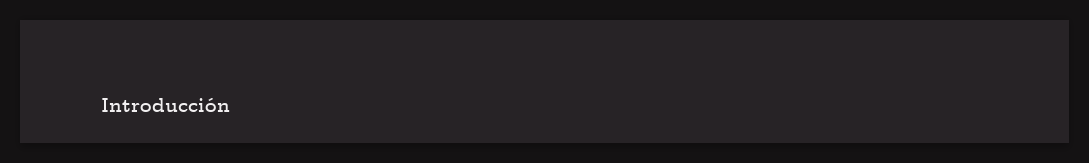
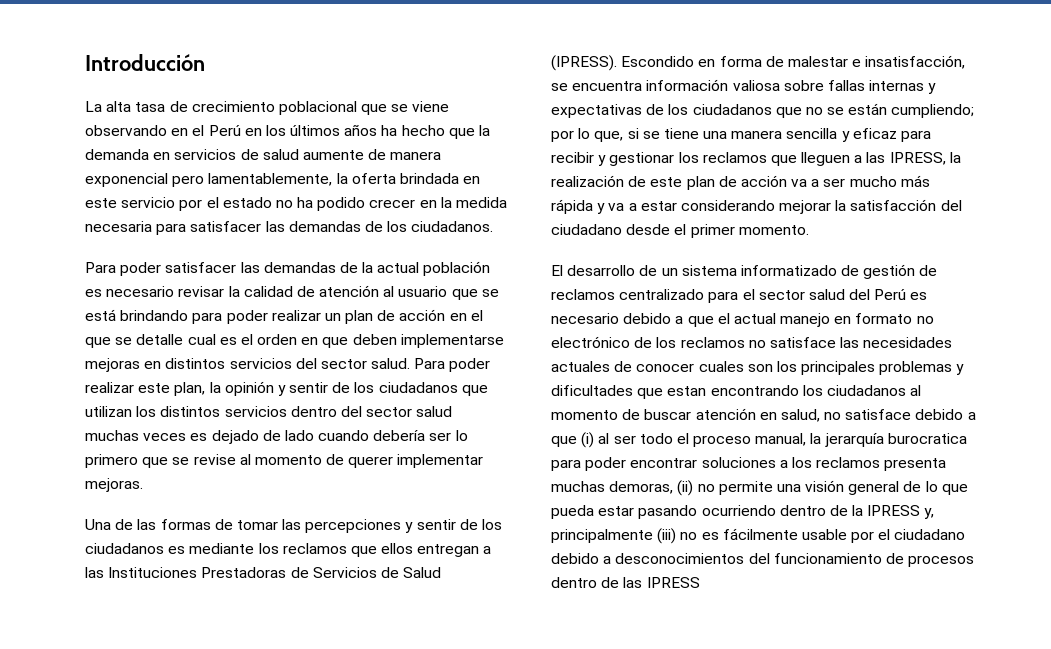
(230, 105) none -> [85,101,450,115] [85,124,491,139] [85,149,442,160] [85,173,481,187] [85,197,508,211] [85,221,494,235] [85,261,491,276] [85,285,499,300] [85,309,483,324] [85,334,504,348] [85,358,491,372] [85,381,488,396] [85,406,453,417] [85,430,468,444] [85,454,484,468] [85,478,143,492] [85,519,503,533] [85,543,492,557] [85,567,442,578] [551,55,966,71] [551,79,937,94] [551,103,975,118] [551,128,932,142] [551,152,961,166] [551,175,930,190] [551,199,962,214] [551,224,809,238] [551,264,938,279] [551,289,928,303] [551,313,934,327] [551,336,953,348] [551,361,965,375] [551,385,922,399] [551,408,976,422] [551,432,967,448] [551,457,947,471] [551,480,968,496] [551,505,935,519] [551,528,966,544] [551,553,975,567] [551,577,700,588] // La alta tasa de crecimiento poblacional que se viene observando en el Perú en los últimos años ha hecho que la demanda en servicios de salud aumente de manera exponencial pero lamentablemente, la oferta brindada en este servicio por el estado no ha podido crecer en la medida necesaria para satisfacer las demandas de los ciudadanos. // Para poder satisfacer las demandas de la actual población es necesario revisar la calidad de atención al usuario que se está brindando para poder realizar un plan de acción en el que se detalle cual es el orden en que deben implementarse mejoras en distintos servicios del sector salud. Para poder realizar este plan, la opinión y sentir de los ciudadanos que utilizan los distintos servicios dentro del sector salud muchas veces es dejado de lado cuando debería ser lo primero que se revise al momento de querer implementar mejoras. // Una de las formas de tomar las percepciones y sentir de los ciudadanos es mediante los reclamos que ellos entregan a las Instituciones Prestadoras de Servicios de Salud (IPRESS). Escondido en forma de malestar e insatisfacción, se encuentra información valiosa sobre fallas internas y expectativas de los ciudadanos que no se están cumpliendo; por lo que, si se tiene una manera sencilla y eficaz para recibir y gestionar los reclamos que lleguen a las IPRESS, la realización de este plan de acción va a ser mucho más rápida y va a estar considerando mejorar la satisfacción del ciudadano desde el primer momento. // El desarrollo de un sistema informatizado de gestión de reclamos centralizado para el sector salud del Perú es necesario debido a que el actual manejo en formato no electrónico de los reclamos no satisface las necesidades actuales de conocer cuales son los principales problemas y dificultades que estan encontrando los ciudadanos al momento de buscar atención en salud, no satisface debido a que (i) al ser todo el proceso manual, la jerarquía burocratica para poder encontrar soluciones a los reclamos presenta muchas demoras, (ii) no permite una visión general de lo que pueda estar pasando ocurriendo dentro de la IPRESS y, principalmente (iii) no es fácilmente usable por el ciudadano debido a desconocimientos del funcionamiento de procesos dentro de las IPRESS

